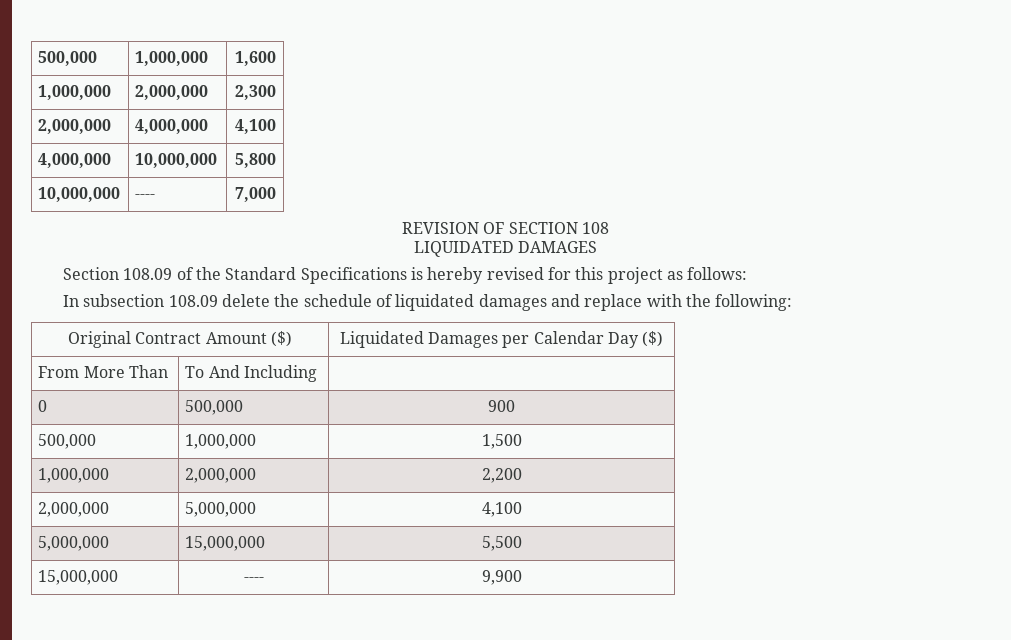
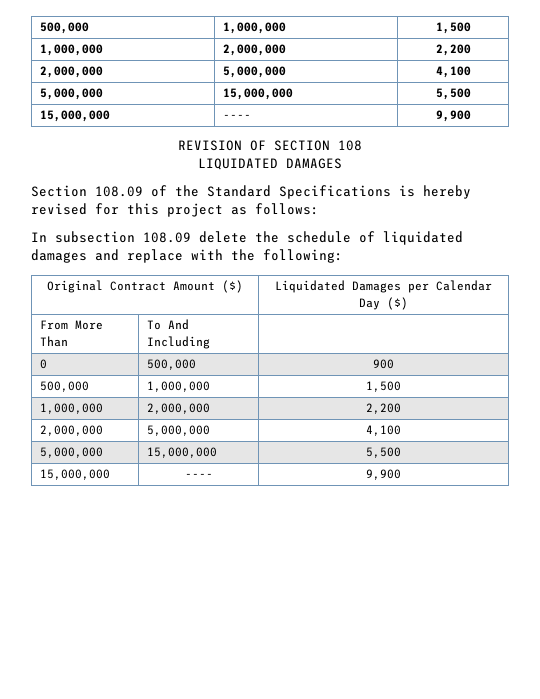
[38,51,98,66] [135,51,209,66] [234,51,276,66] [38,85,112,100] [135,85,209,100] [234,85,276,100] [38,119,112,134] [135,119,209,134] [234,119,276,134] [38,153,112,168] [135,153,218,168] [234,153,276,168] [38,187,121,202] [135,194,156,199] [234,187,276,202] 500,000 | 1,000,000 | 1,600 // 1,000,000 | 2,000,000 | 2,300 // 2,000,000 | 4,000,000 | 4,100 // 4,000,000 | 10,000,000 | 5,800 // 10,000,000 | ---- | 7,000 -> [39,22,89,34] [222,22,286,34] [435,22,471,34] [39,44,103,56] [222,44,286,56] [435,44,471,56] [39,66,103,78] [222,66,286,78] [435,66,471,78] [39,88,103,100] [222,88,293,100] [435,88,471,100] [39,110,110,122] [222,114,251,119] [435,110,471,122] 500,000 | 1,000,000 | 1,500 // 1,000,000 | 2,000,000 | 2,200 // 2,000,000 | 5,000,000 | 4,100 // 5,000,000 | 15,000,000 | 5,500 // 15,000,000 | ---- | 9,900

